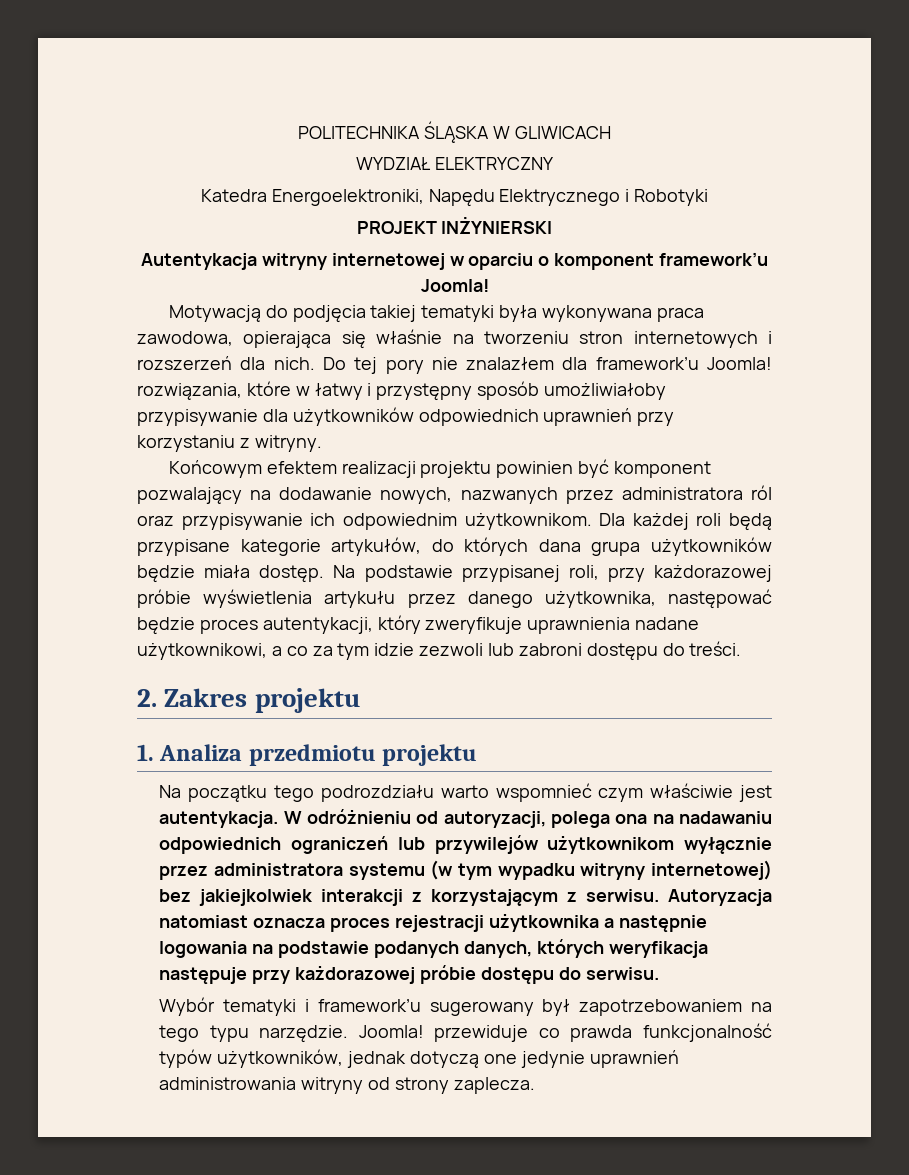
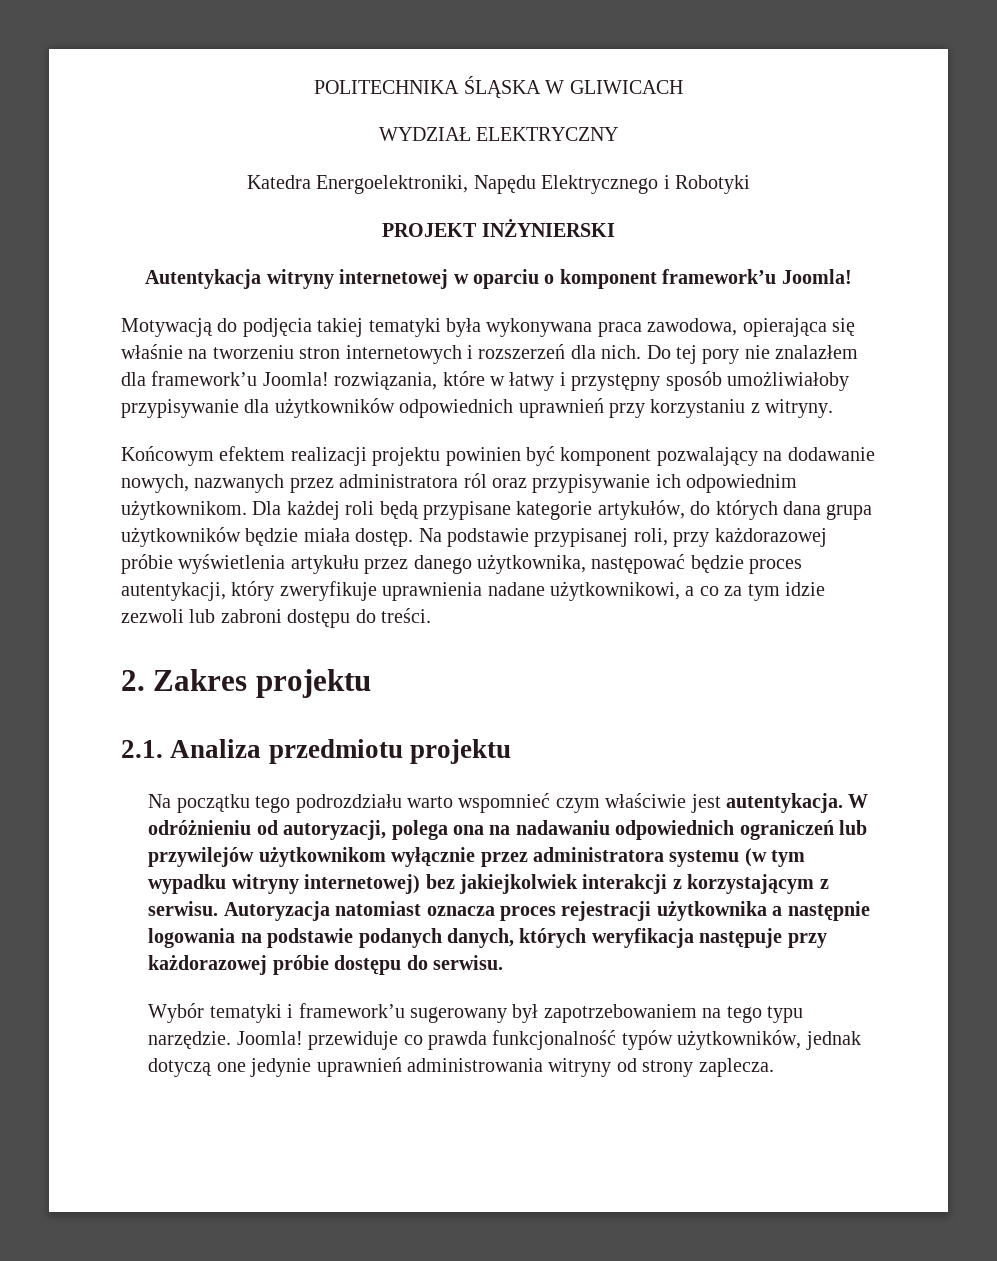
[137,744,154,761] 1. -> [121,740,163,758] 2.1.

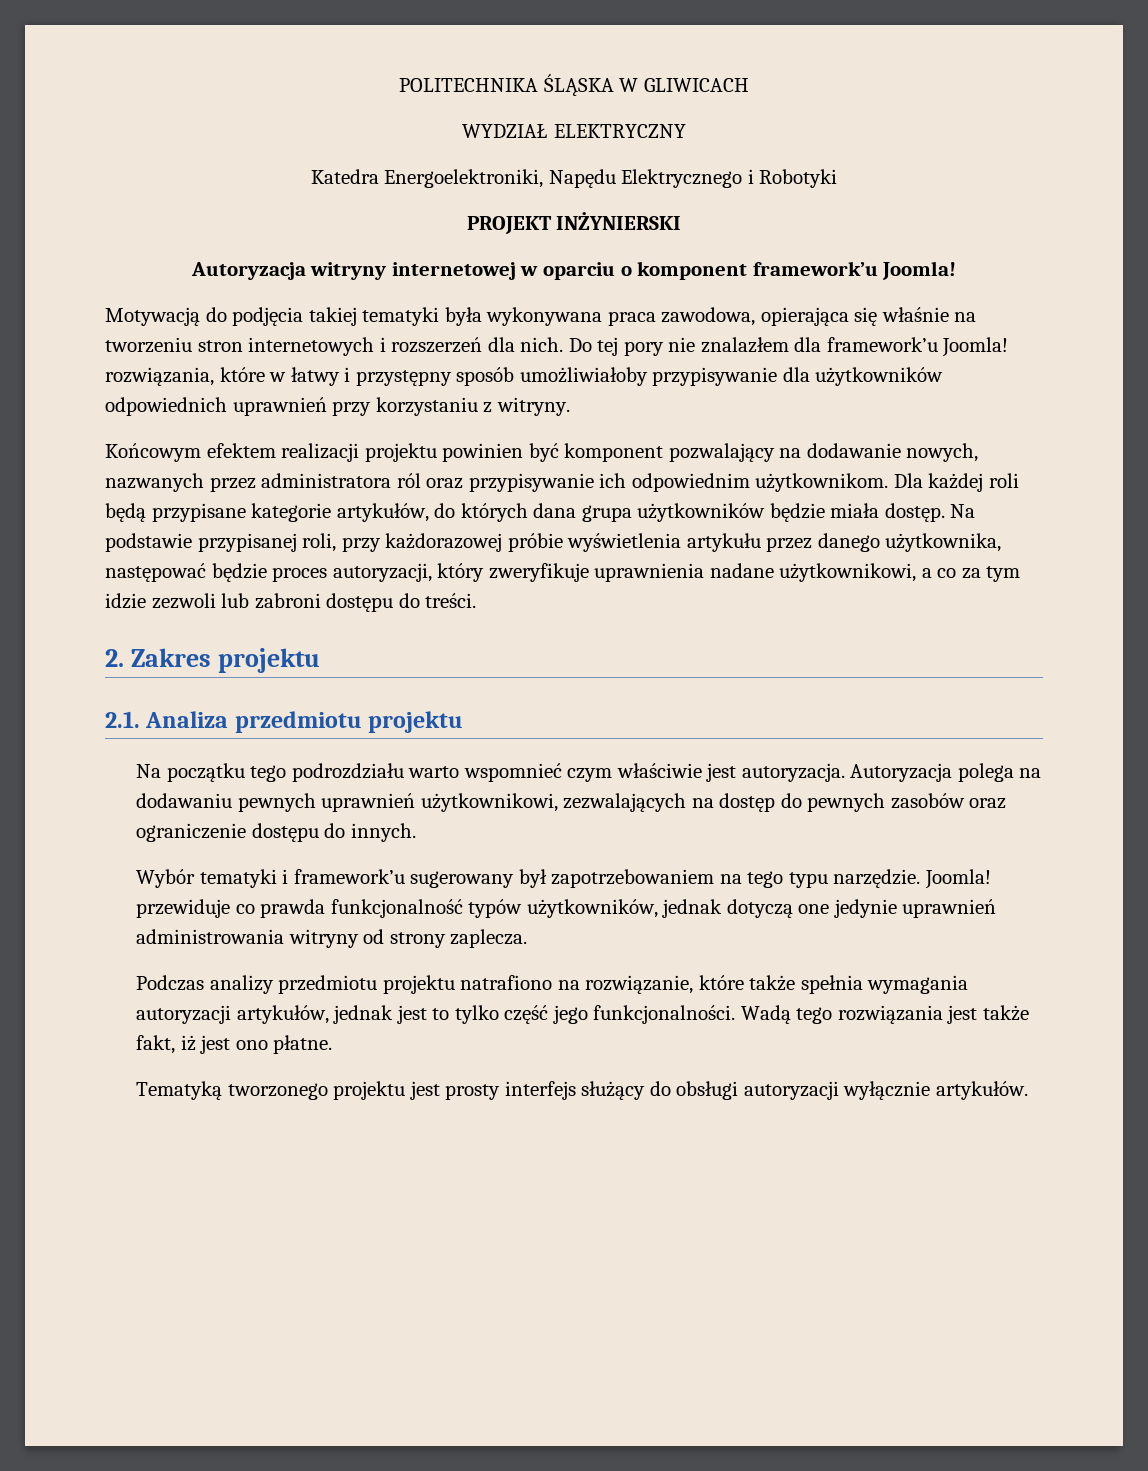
[145,269,262,289] Autentykacja -> [190,262,306,280] Autoryzacja
[121,582,226,601] autentykacji, -> [332,563,432,582] autoryzacji,
[726,793,869,813] [148,820,868,840] [148,847,806,867] [148,874,829,894] [148,901,870,921] [148,928,827,948] [148,955,504,975] autentykacja. W odróżnieniu od autoryzacji, polega ona na nadawaniu odpowiednich ograniczeń lub przywilejów użytkownikom wyłącznie przez administratora systemu (w tym wypadku witryny internetowej) bez jakiejkolwiek interakcji z korzystającym z serwisu. Autoryzacja natomiast oznacza proces rejestracji użytkownika a następnie logowania na podstawie podanych danych, których weryfikacja następuje przy każdorazowej próbie dostępu do serwisu. -> [741,763,1042,782] [136,793,1007,812] [136,823,416,842] autoryzacja. Autoryzacja polega na dodawaniu pewnych uprawnień użytkownikowi, zezwalających na dostęp do pewnych zasobów oraz ograniczenie dostępu do innych.
(774, 1067) none -> [136,975,969,994] [136,1005,1030,1024] [136,1035,333,1054] [136,1081,1028,1100] // Podczas analizy przedmiotu projektu natrafiono na rozwiązanie, które także spełnia wymagania autoryzacji artykułów, jednak jest to tylko część jego funkcjonalności. Wadą tego rozwiązania jest także fakt, iż jest ono płatne. // Tematyką tworzonego projektu jest prosty interfejs służący do obsługi autoryzacji wyłącznie artykułów.

